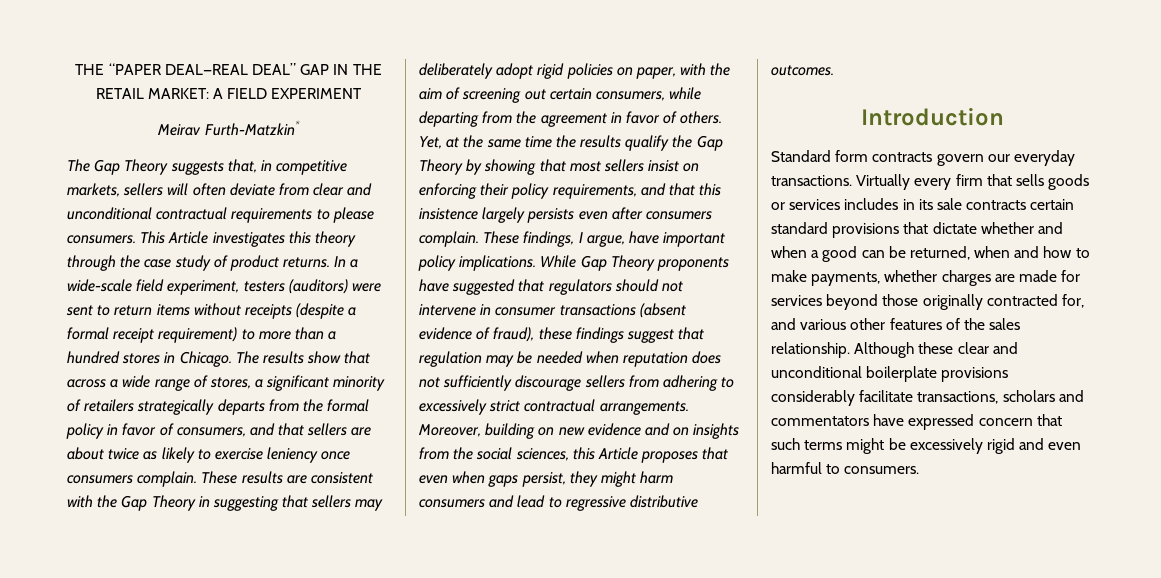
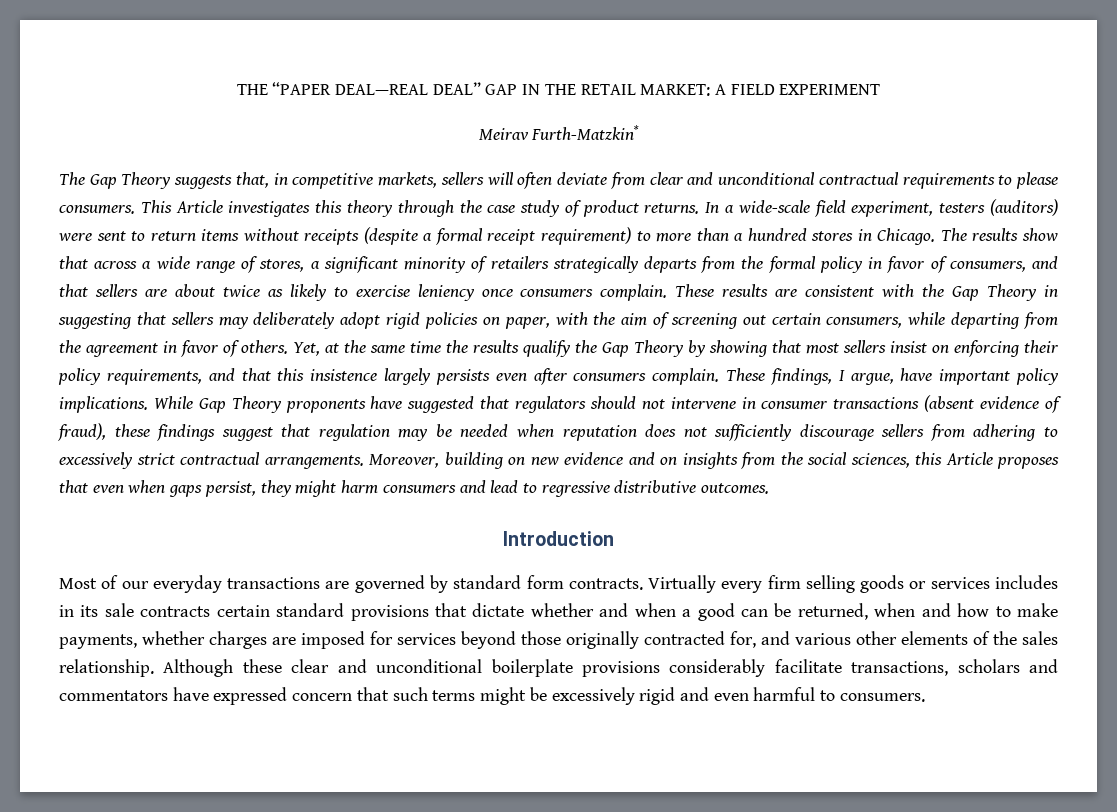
[771,150,1075,166] [771,175,852,186] Standard form contracts govern our everyday transactions. -> [59,575,643,593] Most of our everyday transactions are governed by standard form contracts.
[986,174,1044,186] that sells -> [805,575,855,593] selling
[1018,270,1057,282] made -> [301,631,365,649] imposed
[889,318,942,330] features -> [901,631,968,645] elements

